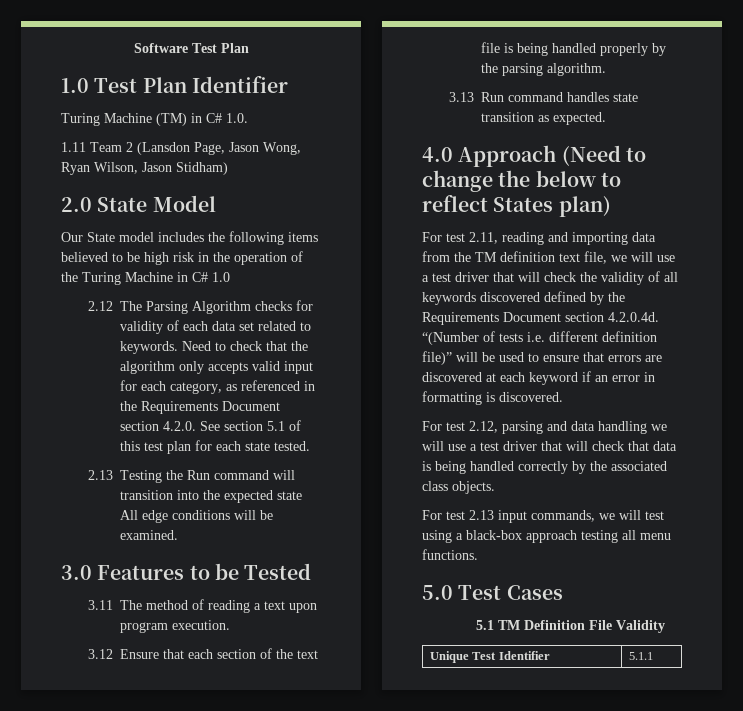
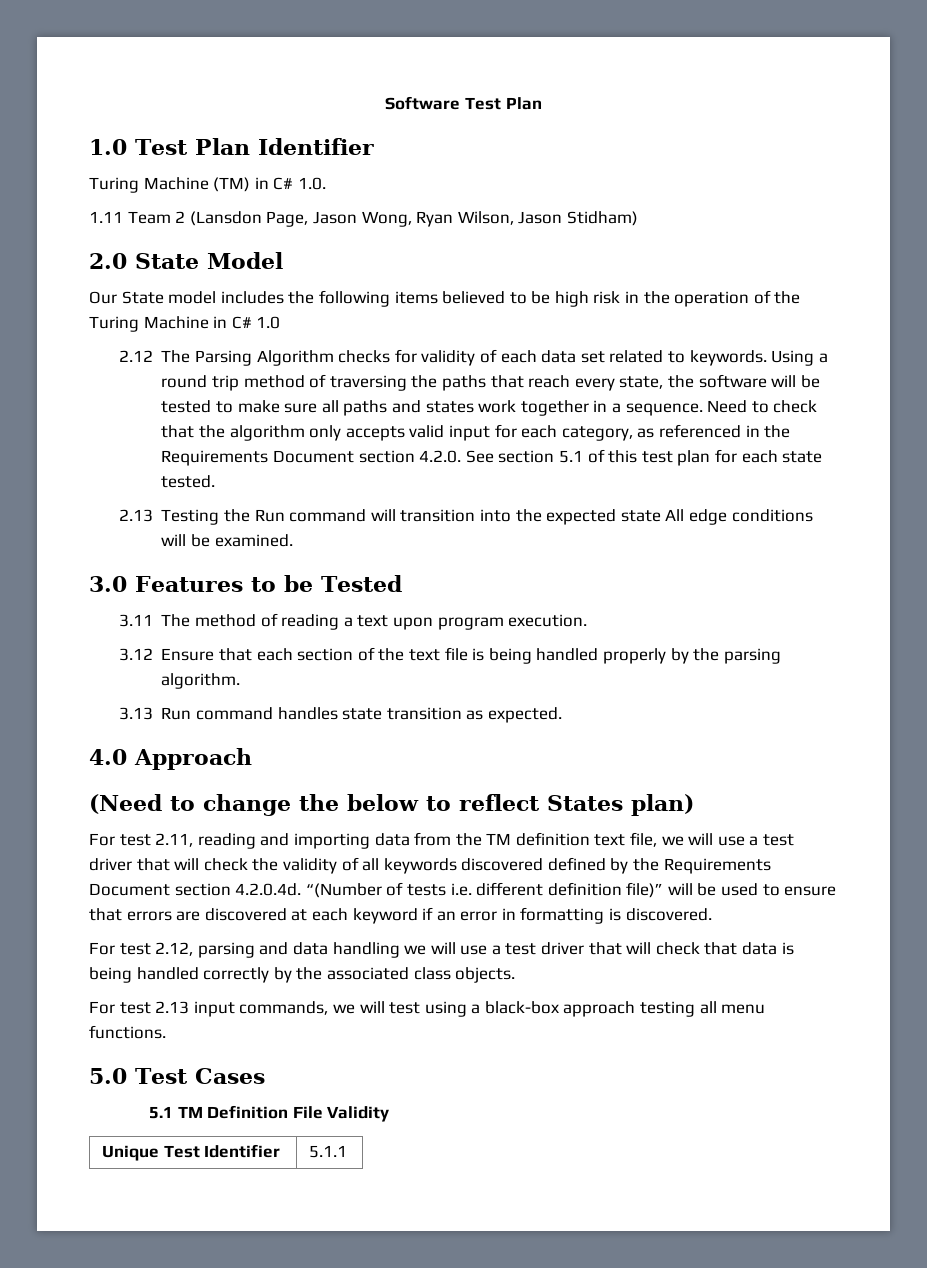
(179, 347) none -> [771,350,828,366] [161,374,820,391] [161,400,703,416] Using a round trip method of traversing the paths that reach every state, the software will be tested to make sure all paths and states work together in a sequence.
(557, 156) none -> (252, 759) //

